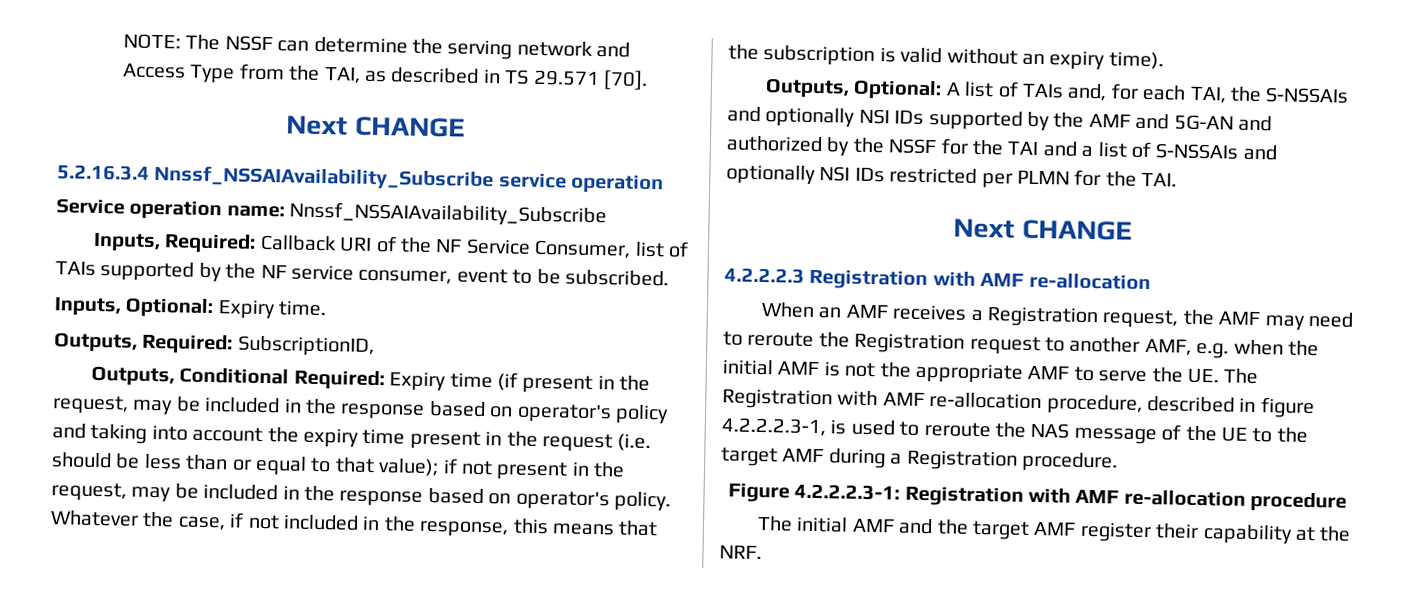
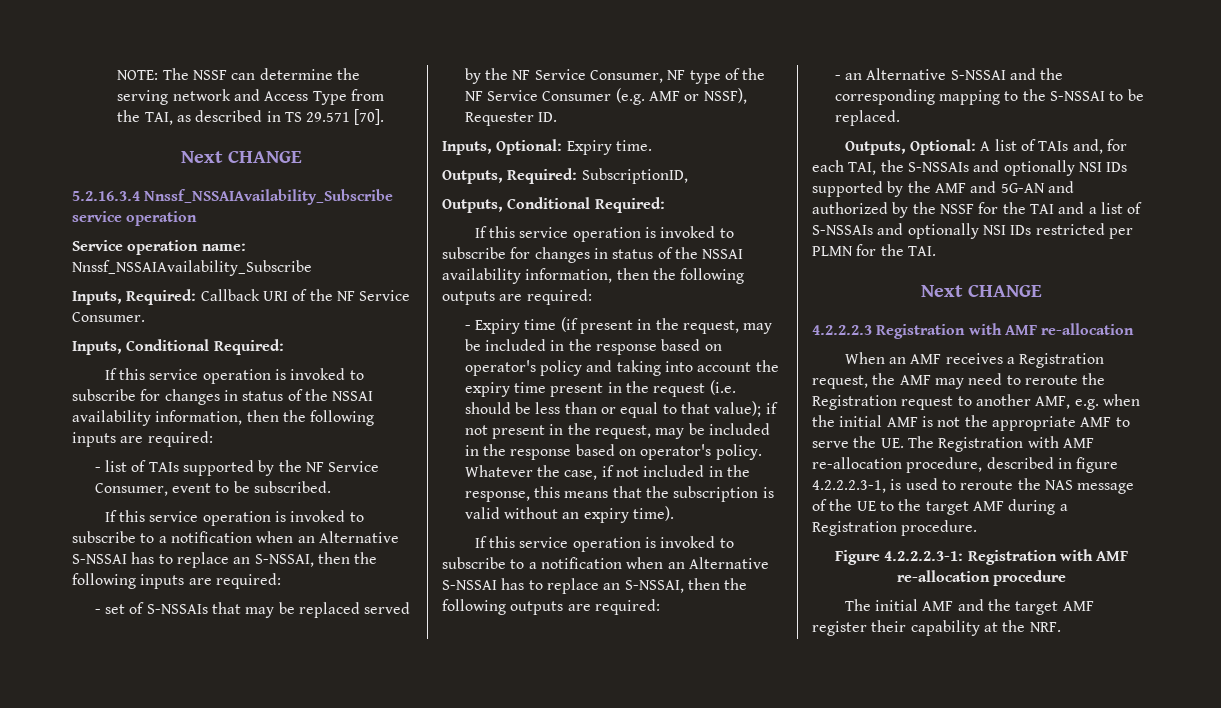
[534,239,632,259] Consumer, -> [72,312,145,322] [72,339,284,355] [104,368,364,384] [72,389,374,405] [72,410,375,426] [72,431,213,447] [94,467,101,472] Consumer. // Inputs, Conditional Required: // If this service operation is invoked to subscribe for changes in status of the NSSAI availability information, then the following inputs are required: // -
[291,264,453,285] service consumer, -> [328,461,380,472] [94,483,168,496] Service Consumer,
(669, 278) none -> [104,510,364,526] [72,531,399,543] [72,552,378,568] [72,573,281,589] [94,602,411,618] [464,68,766,84] [464,88,747,105] [464,112,557,126] // If this service operation is invoked to subscribe to a notification when an Alternative S-NSSAI has to replace an S-NSSAI, then the following inputs are required: // - set of S-NSSAIs that may be replaced served by the NF Service Consumer, NF type of the NF Service Consumer (e.g. AMF or NSSF), Requester ID.
(385, 380) none -> [474,226,734,242] [442,247,744,263] [442,268,745,284] [442,289,592,305] [464,325,471,330] // If this service operation is invoked to subscribe for changes in status of the NSSAI availability information, then the following outputs are required: // -
(1164, 60) none -> [474,536,734,552] [442,557,769,569] [442,578,748,594] [442,599,660,615] [834,68,1064,80] [834,89,1144,105] [834,110,900,126] // If this service operation is invoked to subscribe to a notification when an Alternative S-NSSAI has to replace an S-NSSAI, then the following outputs are required: // - an Alternative S-NSSAI and the corresponding mapping to the S-NSSAI to be replaced.

